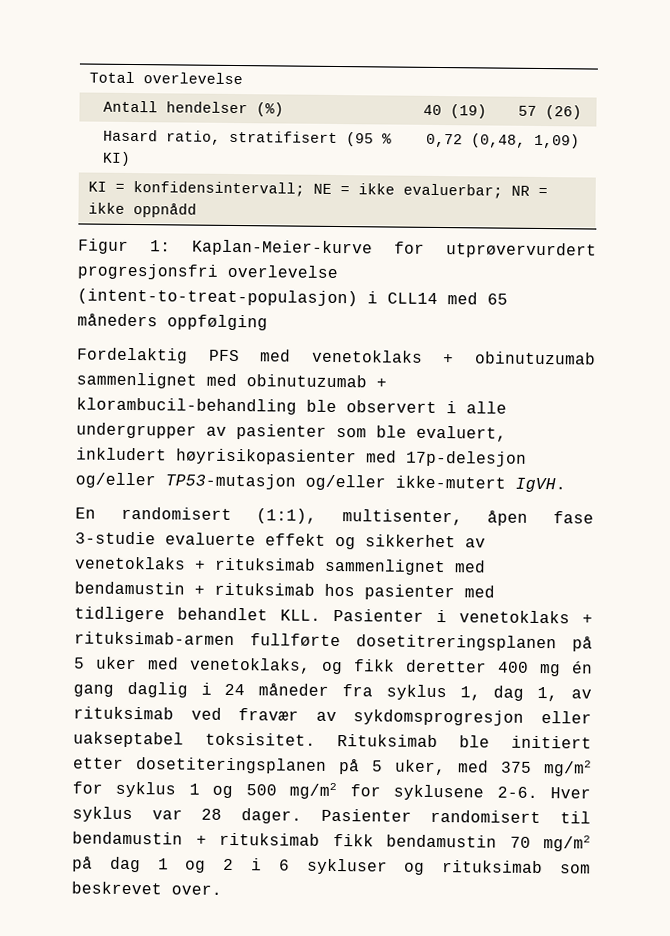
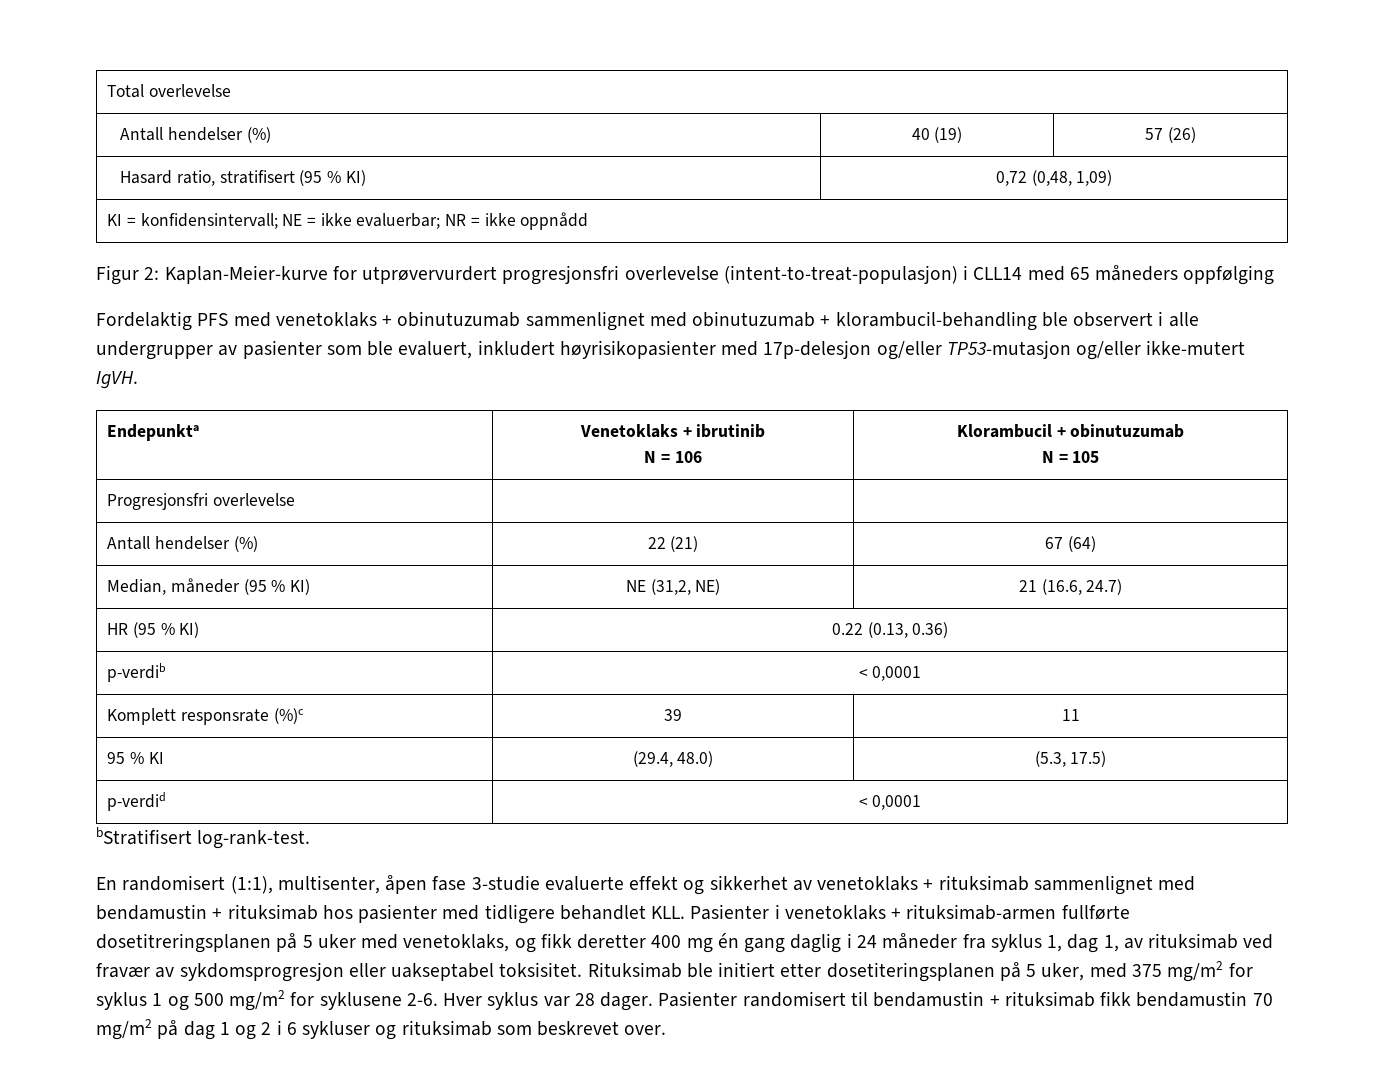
[150,240,171,252] 1: -> [144,267,160,280] 2:
(566, 485) none -> [107,424,200,441] [579,424,766,438] [644,451,702,463] [956,424,1185,438] [1041,451,1100,463] [107,493,295,510] [107,536,258,552] [647,536,699,552] [1045,536,1096,552] [107,578,310,595] [625,579,721,595] [1018,579,1123,595] [107,622,200,638] [831,622,949,638] [107,663,167,682] [858,666,922,681] [107,708,304,725] [664,709,683,721] [1061,709,1080,721] [107,752,164,764] [632,751,714,767] [1034,751,1107,767] [107,792,167,811] [858,795,922,810] [96,827,311,849] // Endepunkta | Venetoklaks + ibrutinib // N = 106 | Klorambucil + obinutuzumab // N = 105 // Progresjonsfri overlevelse | | // Antall hendelser (%) | 22 (21) | 67 (64) // Median, måneder (95 % KI) | NE (31,2, NE) | 21 (16.6, 24.7) // HR (95 % KI) | 0.22 (0.13, 0.36) // p-verdib | < 0,0001 // Komplett responsrate (%)c | 39 | 11 // 95 % KI | (29.4, 48.0) | (5.3, 17.5) // p-verdid | < 0,0001 // bStratifisert log-rank-test.

